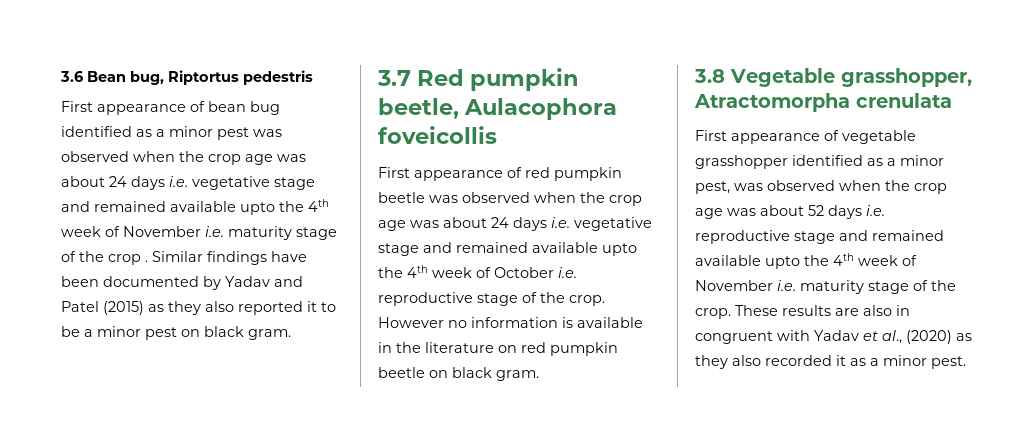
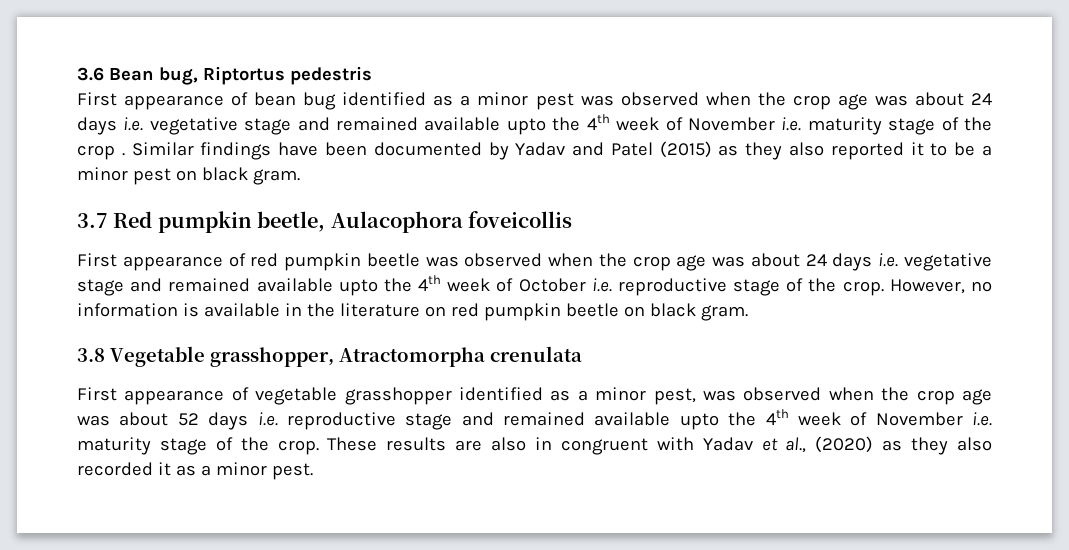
[378,317,444,328] However -> [889,279,965,294] However,

